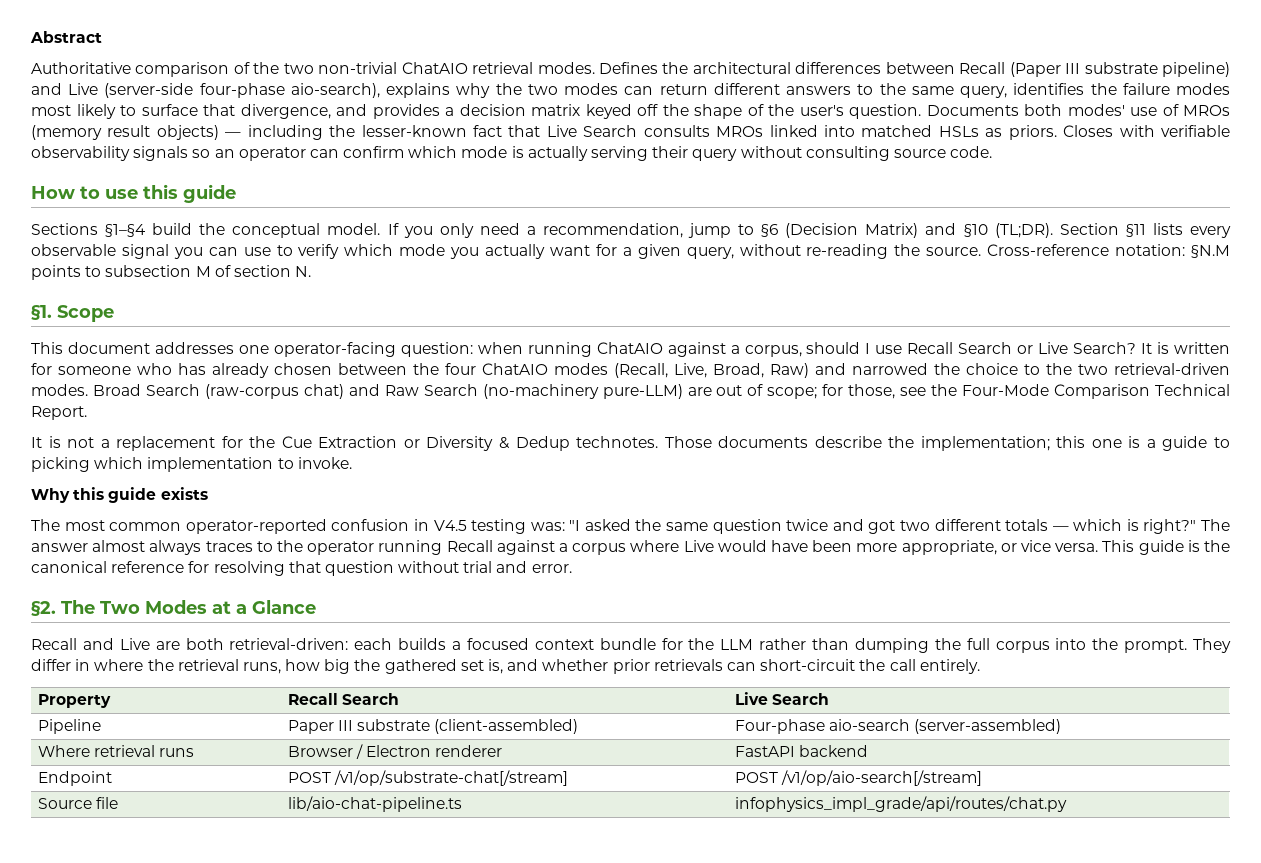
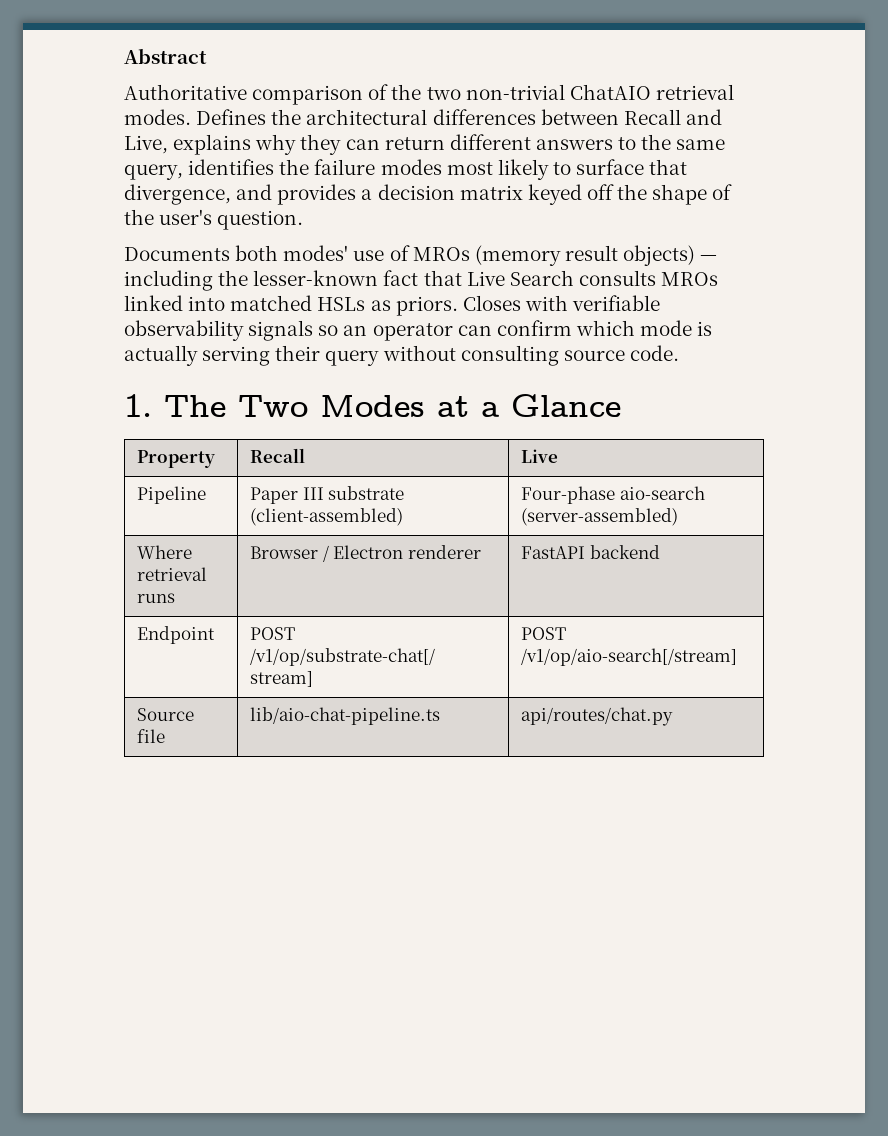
[1009,62,1230,77] [31,83,619,98] (Paper III substrate pipeline) and Live (server-side four-phase aio-search), explains why the two modes -> [685,109,722,125] [124,134,342,155] and Live, explains why they
(921, 111) none -> (304, 220) //
[31,184,236,203] [31,223,1232,238] [31,244,1230,259] [31,265,312,280] [31,305,114,322] [31,342,1231,357] [31,363,1230,378] [31,384,1231,399] [31,406,87,420] [31,436,1231,451] [31,457,352,472] [31,487,208,503] [31,519,1230,534] [31,540,1231,555] [31,561,572,576] [31,601,56,616] How to use this guide // Sections §1–§4 build the conceptual model. If you only need a recommendation, jump to §6 (Decision Matrix) and §10 (TL;DR). Section §11 lists every observable signal you can use to verify which mode you actually want for a given query, without re-reading the source. Cross-reference notation: §N.M points to subsection M of section N. // §1. Scope // This document addresses one operator-facing question: when running ChatAIO against a corpus, should I use Recall Search or Live Search? It is written for someone who has already chosen between the four ChatAIO modes (Recall, Live, Broad, Raw) and narrowed the choice to the two retrieval-driven modes. Broad Search (raw-corpus chat) and Raw Search (no-machinery pure-LLM) are out of scope; for those, see the Four-Mode Comparison Technical Report. // It is not a replacement for the Cue Extraction or Diversity & Dedup technotes. Those documents describe the implementation; this one is a guide to picking which implementation to invoke. // Why this guide exists // The most common operator-reported confusion in V4.5 testing was: "I asked the same question twice and got two different totals — which is right?" The answer almost always traces to the operator running Recall against a corpus where Live would have been more appropriate, or vice versa. This guide is the canonical reference for resolving that question without trial and error. // §2. -> [124,394,152,417] 1.
[31,638,1231,653] [31,659,980,674] // Recall and Live are both retrieval-driven: each builds a focused context bundle for the LLM rather than dumping the full corpus into the prompt. They differ in where the retrieval runs, how big the gathered set is, and whether prior retrievals can short-circuit the call entirely. -> (621, 405) none
[341,693,399,705] [734,692,829,705] Search | Live Search -> [521,449,559,463] | Live
[734,796,1067,812] infophysics_impl_grade/api/routes/chat.py -> [521,707,674,726] api/routes/chat.py

